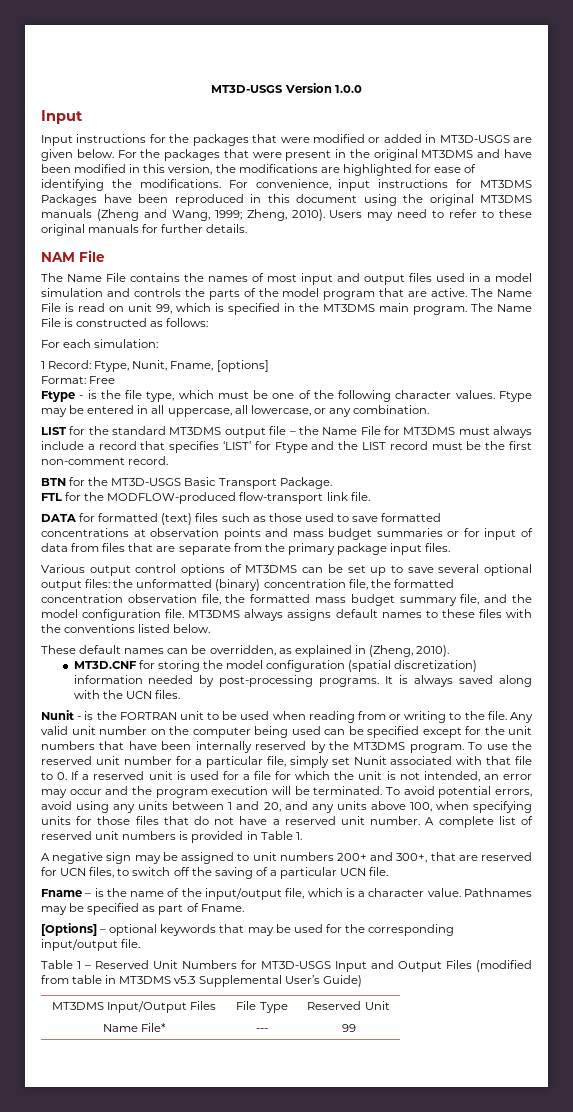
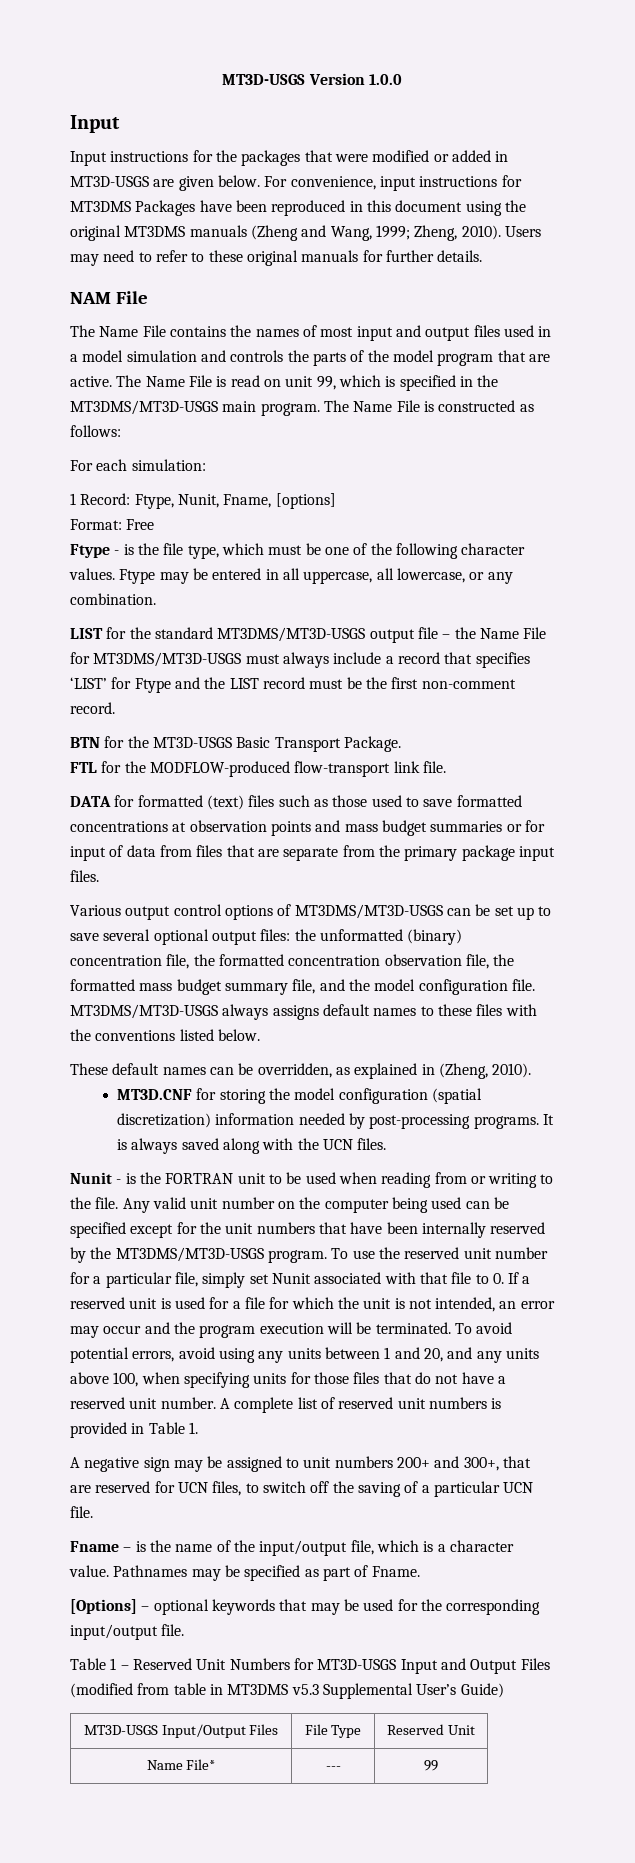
[140,149,532,161] [41,164,477,176] [41,179,248,191] the packages that were present in the original MT3DMS and have been modified in this version, the modifications are highlighted for ease of identifying the modifications. For -> (288, 181) none
[323,304,375,312] MT3DMS -> [70,400,218,415] MT3DMS/MT3D-USGS
[169,427,222,435] MT3DMS -> [217,627,366,642] MT3DMS/MT3D-USGS
[403,427,456,435] MT3DMS -> [93,652,242,667] MT3DMS/MT3D-USGS
[245,565,298,573] MT3DMS -> [294,904,443,919] MT3DMS/MT3D-USGS
[188,610,241,618] MT3DMS -> [70,1004,218,1019] MT3DMS/MT3D-USGS
[353,742,406,750] MT3DMS -> [115,1247,264,1262] MT3DMS/MT3D-USGS
[51,1002,104,1010] MT3DMS -> [83,1725,158,1735] MT3D-USGS

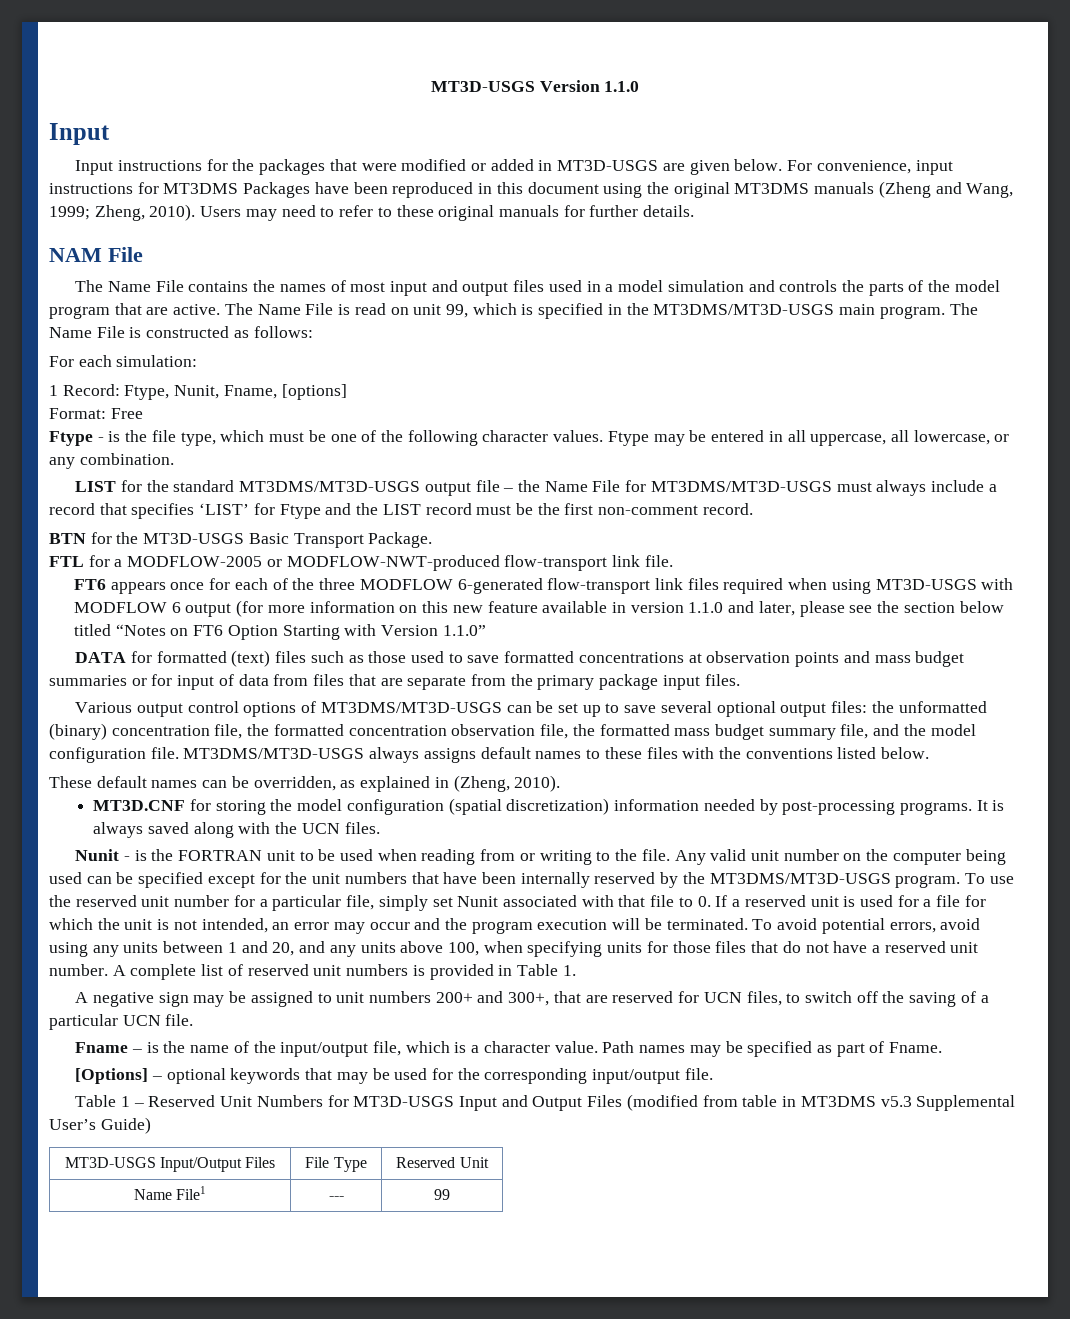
[368,74,402,85] 1.0.0 -> [604,81,640,92] 1.1.0
[124,761,290,777] the MODFLOW-produced -> [114,555,500,571] a MODFLOW-2005 or MODFLOW-NWT-produced
(446, 767) none -> [74,578,1014,594] [74,600,1004,617] [74,624,486,640] // FT6 appears once for each of the three MODFLOW 6-generated flow-transport link files required when using MT3D-USGS with MODFLOW 6 output (for more information on this new feature available in version 1.1.0 and later, please see the section below titled “Notes on FT6 Option Starting with Version 1.1.0”
[113,1565,188,1577] Pathnames -> [602,1041,686,1053] Path names
[186,1759,216,1770] File* -> [176,1186,207,1200] File1

